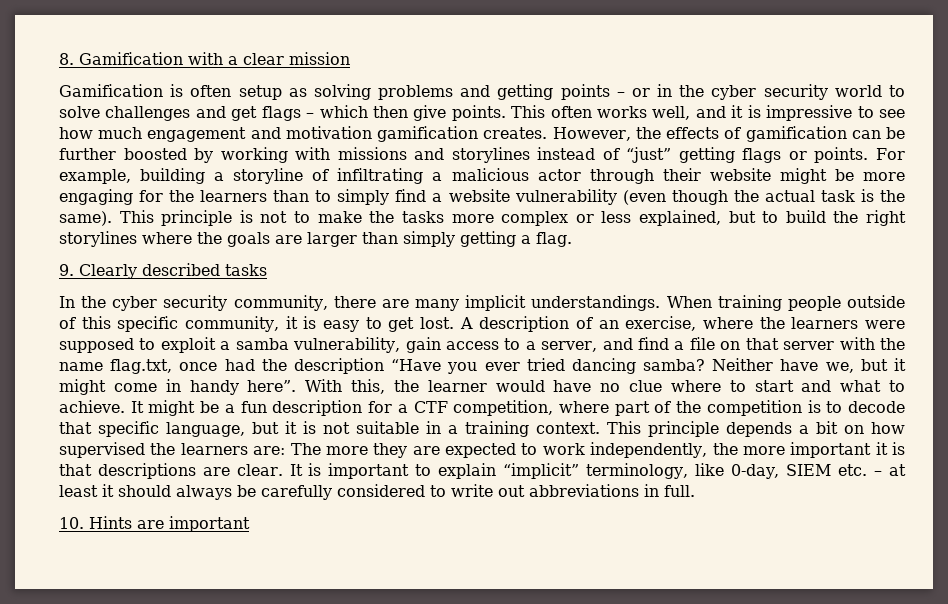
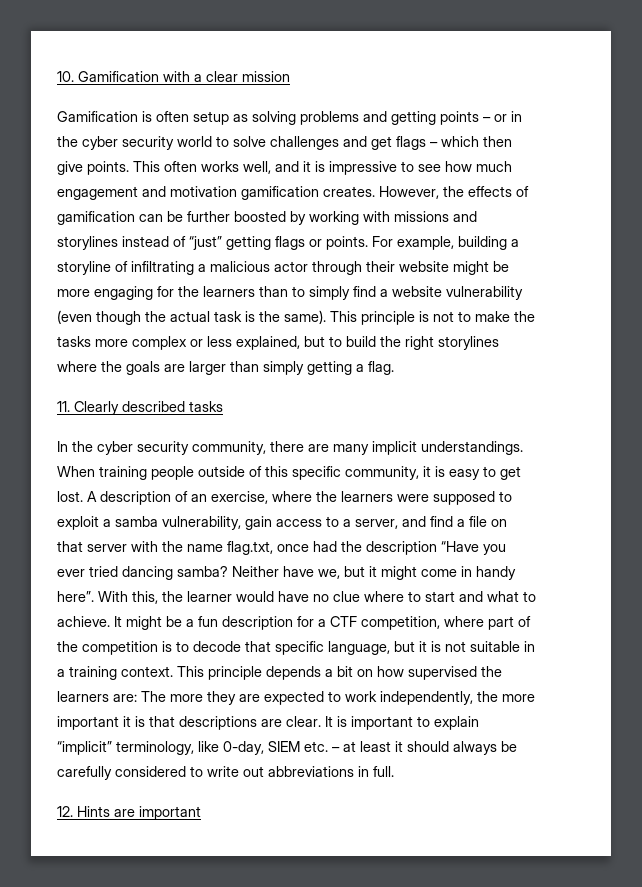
[59,53,74,65] 8. -> [57,71,74,82] 10.
[59,264,74,276] 9. -> [57,401,70,412] 11.
[59,517,84,529] 10. -> [57,806,73,817] 12.

